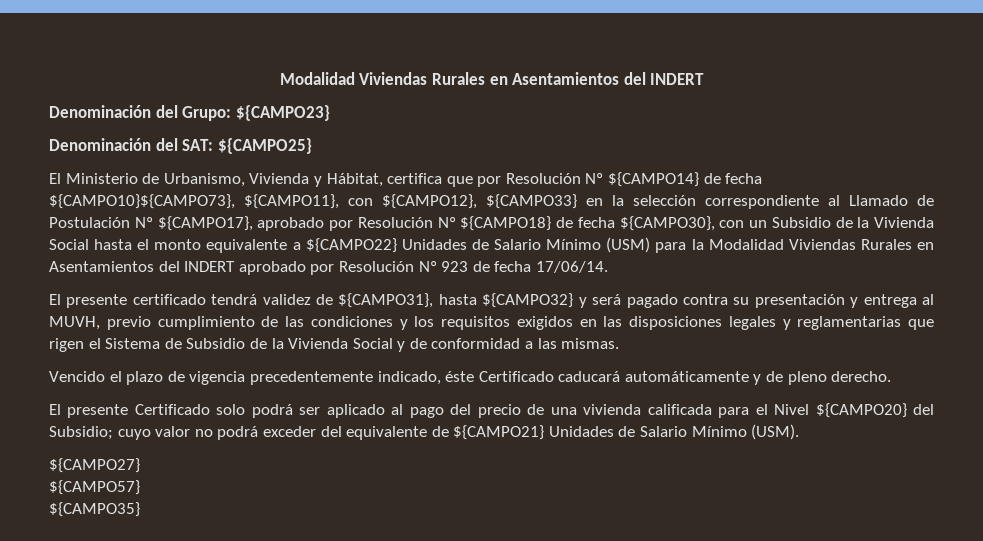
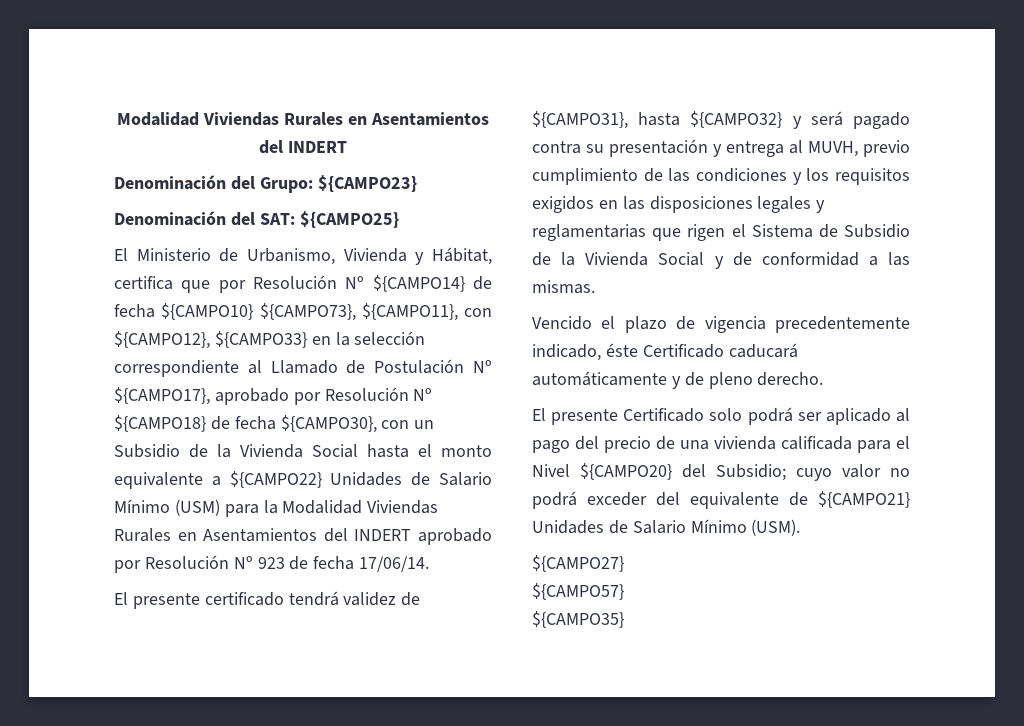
[49,194,235,209] ${CAMPO10}${CAMPO73}, -> [161,303,356,321] ${CAMPO10} ${CAMPO73},

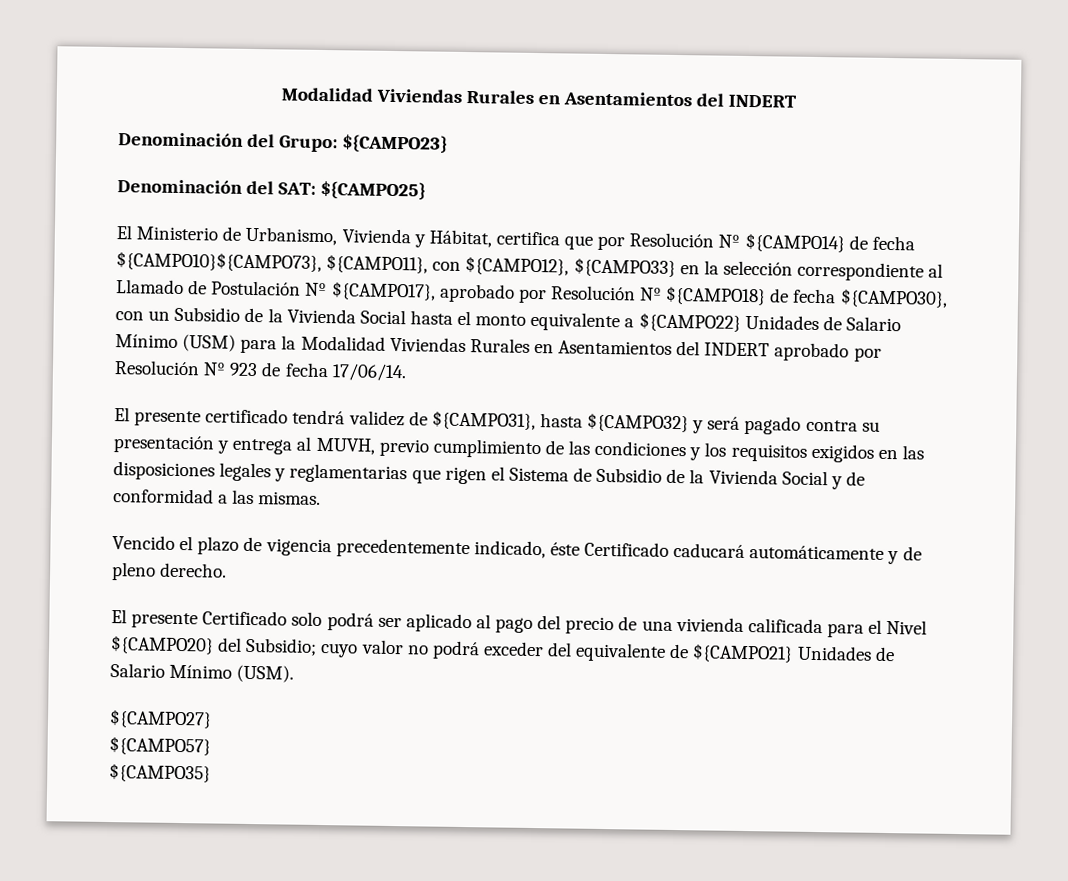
[161,303,356,321] ${CAMPO10} ${CAMPO73}, -> [116,251,322,272] ${CAMPO10}${CAMPO73},

